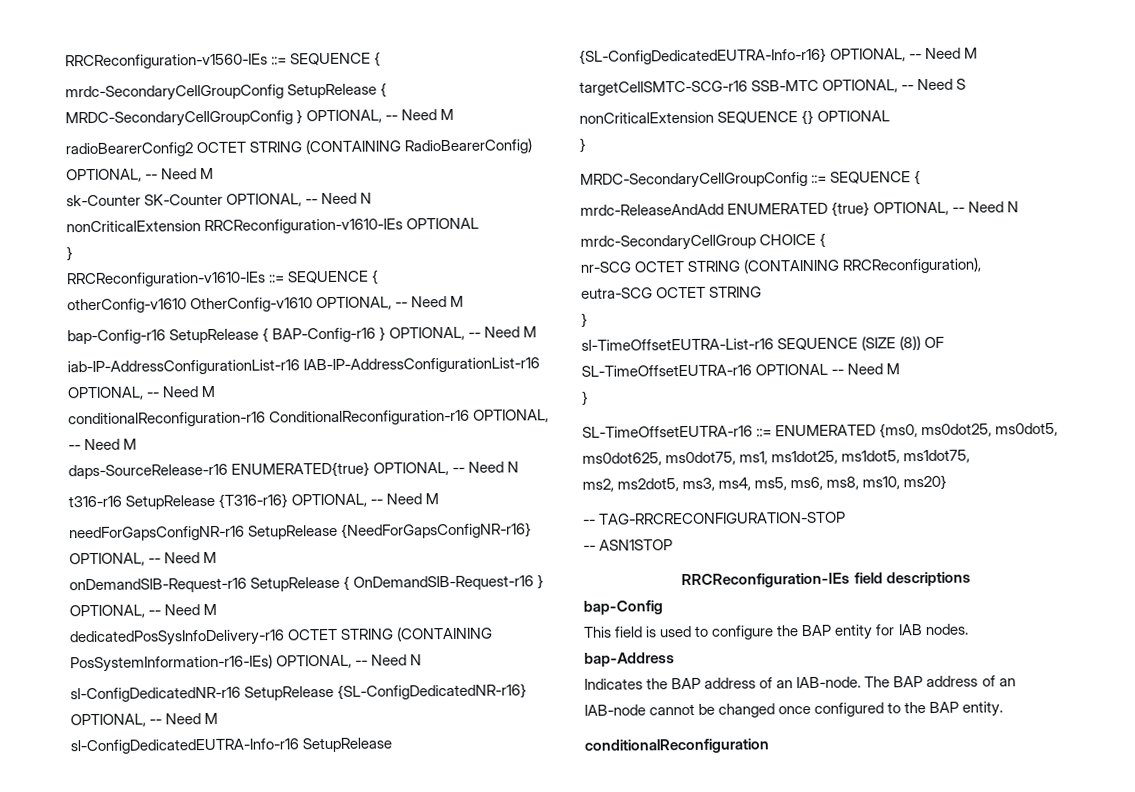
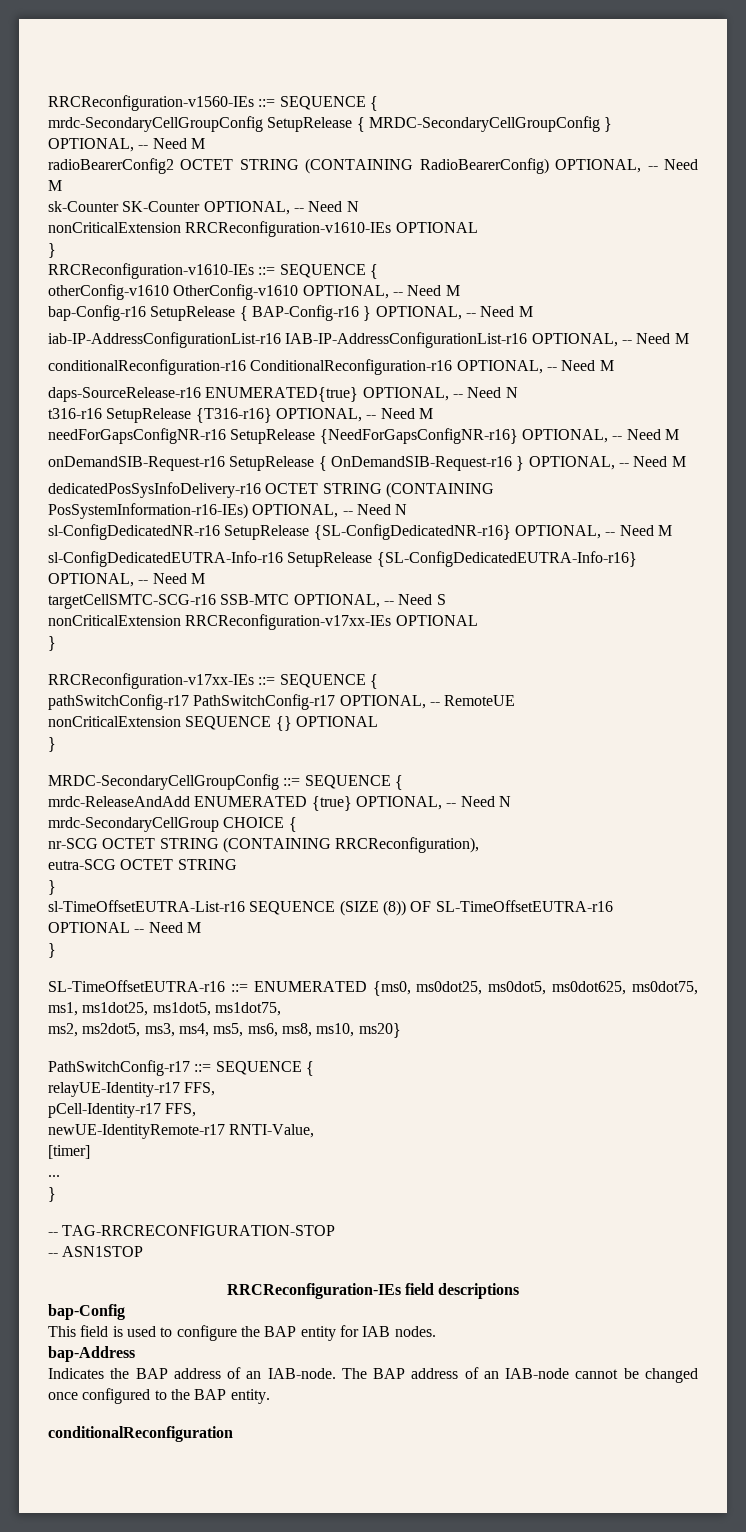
(967, 84) none -> [48,614,478,630] [48,636,56,651] [48,673,378,689] [48,694,516,710] // nonCriticalExtension RRCReconfiguration-v17xx-IEs OPTIONAL // } // RRCReconfiguration-v17xx-IEs ::= SEQUENCE { // pathSwitchConfig-r17 PathSwitchConfig-r17 OPTIONAL, -- RemoteUE
(948, 482) none -> [48,1060,314,1076] [48,1082,216,1097] [48,1103,197,1118] [48,1124,315,1139] [48,1145,90,1159] [48,1175,60,1177] [48,1187,56,1202] // PathSwitchConfig-r17 ::= SEQUENCE { // relayUE-Identity-r17 FFS, // pCell-Identity-r17 FFS, // newUE-IdentityRemote-r17 RNTI-Value, // [timer] // ... // }

